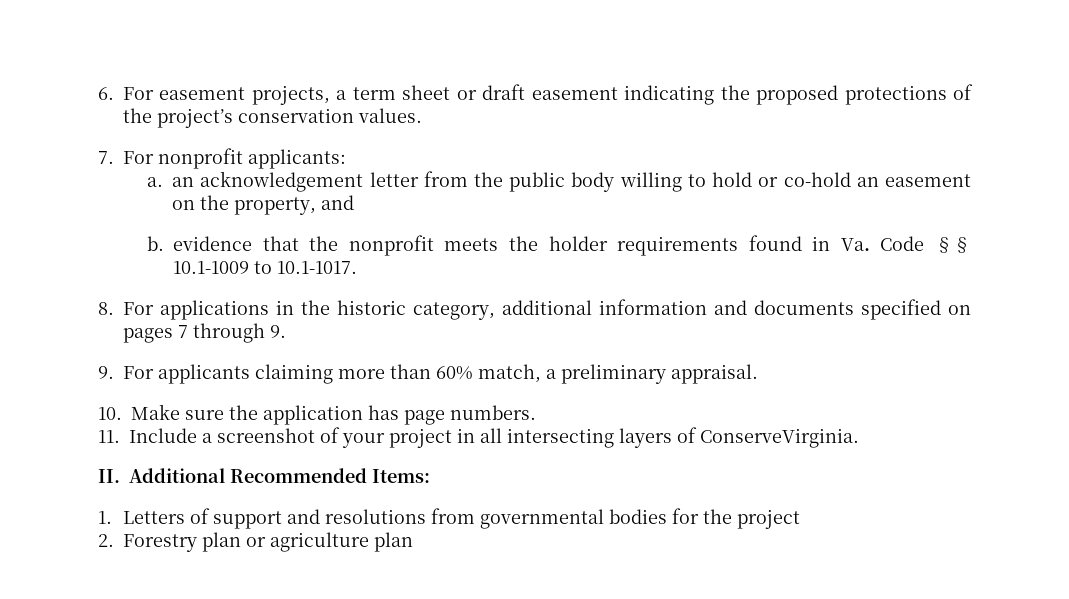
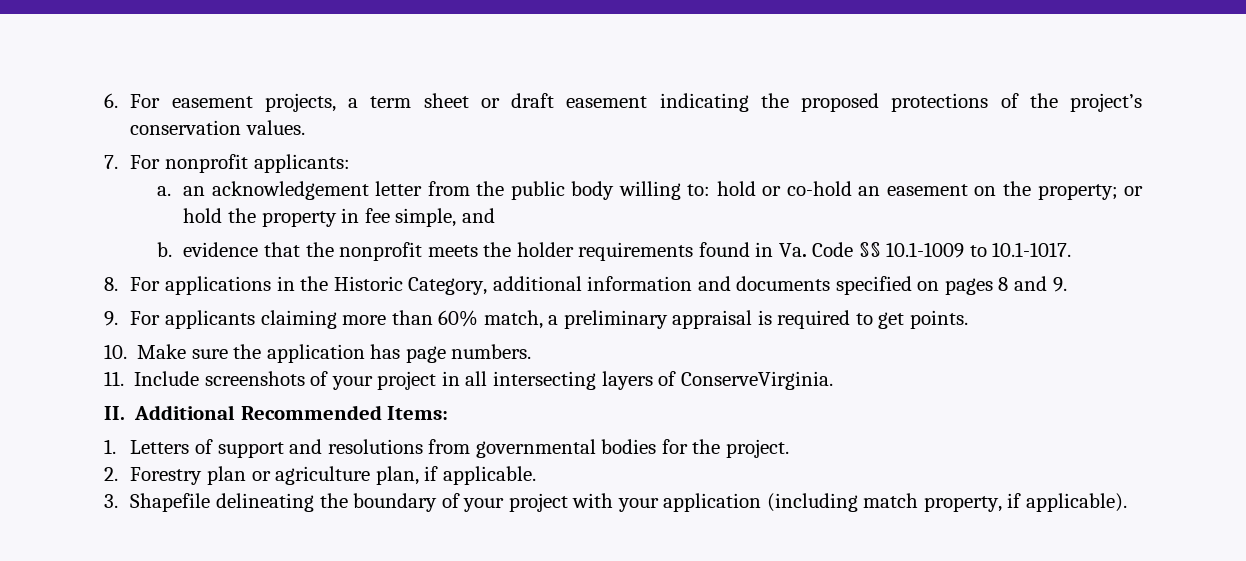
[687,174,706,187] to -> [687,184,711,196] to:
[234,197,317,215] property, -> [1037,184,1144,200] [183,208,457,227] property; or hold the property in fee simple,
[337,300,495,320] historic category, -> [333,276,488,295] Historic Category,
[178,323,265,343] 7 through -> [998,276,1047,291] 8 and
[671,364,758,384] appraisal. -> [672,310,968,329] appraisal is required to get points.
[202,428,315,443] a screenshot -> [204,371,305,386] screenshots
[736,509,800,529] project -> [725,439,789,458] project.
[374,532,413,552] plan -> [375,466,536,485] [104,493,1127,512] plan, if applicable. // 3. Shapefile delineating the boundary of your project with your application (including match property, if applicable).

